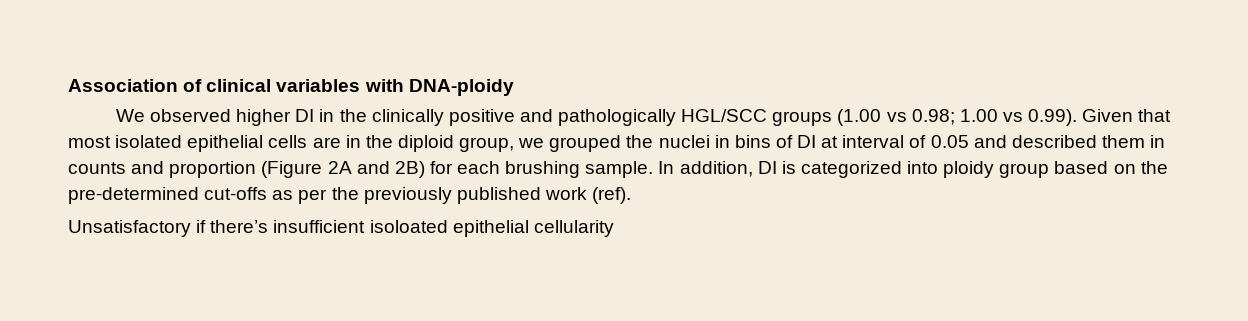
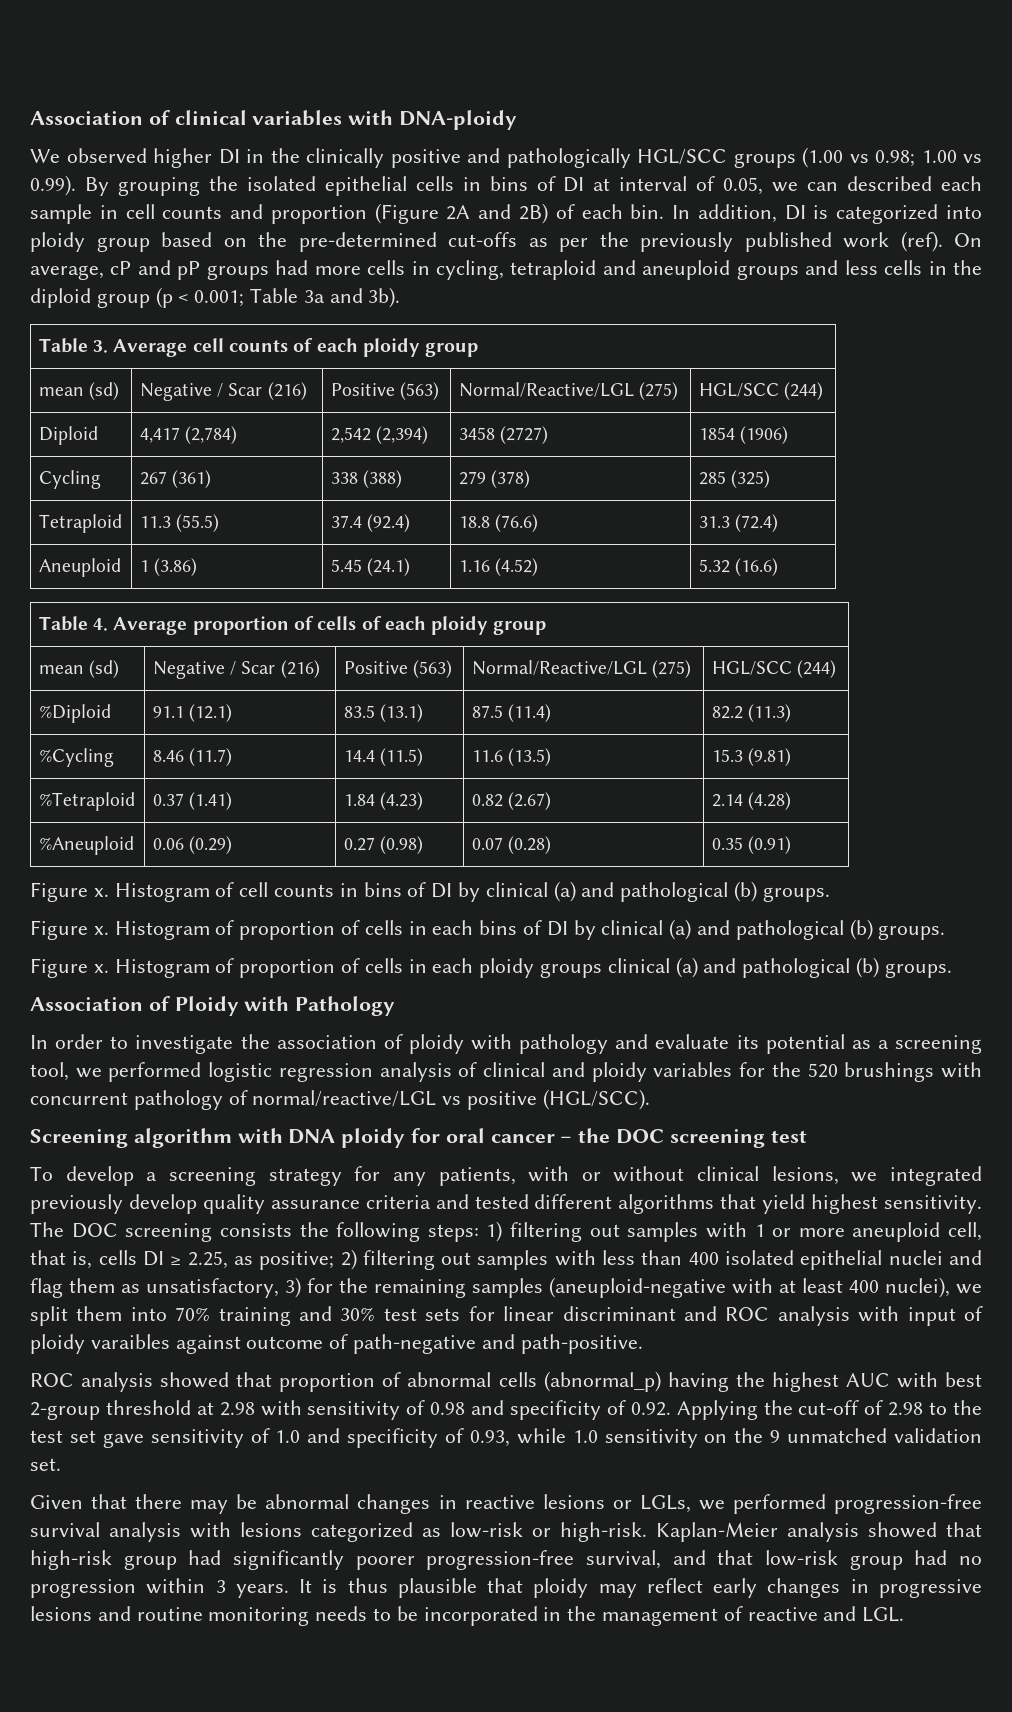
[1082,109,1172,122] [68,135,710,152] Given that most isolated epithelial cells are in the diploid group, we grouped the nuclei -> [84,176,454,196] By grouping the isolated epithelial cells
[930,135,1166,148] 0.05 and described them in -> [723,176,983,195] [30,204,155,224] 0.05, we can described each sample in cell
[429,161,654,178] for each brushing sample. -> [555,204,665,219] of each bin.
[68,220,614,237] // Unsatisfactory if there’s insufficient isoloated epithelial cellularity -> [954,233,982,247] [30,260,983,280] [30,287,401,308] [38,338,479,357] [38,382,120,400] [139,382,307,401] [330,382,440,400] [458,382,679,400] [698,382,824,400] [38,426,98,445] [139,426,238,444] [330,426,429,444] [458,426,549,444] [698,426,789,444] [38,470,101,489] [139,470,212,488] [330,470,403,488] [458,470,531,488] [698,470,771,488] [38,514,122,533] [139,514,220,532] [330,514,411,532] [458,514,539,532] [698,514,779,532] [38,558,121,577] [139,558,198,576] [330,558,411,576] [458,558,539,576] [698,558,779,576] [38,616,547,635] [38,660,120,678] [152,660,320,679] [343,660,453,678] [471,660,692,678] [711,660,837,678] [38,704,111,723] [152,704,233,722] [343,704,424,722] [471,704,552,722] [711,704,792,722] [38,748,114,767] [152,748,233,766] [343,748,424,766] [471,748,552,766] [711,748,792,766] [38,792,135,811] [152,792,233,810] [343,792,424,810] [471,792,552,810] [711,792,792,810] [38,836,134,855] [152,836,233,854] [343,836,424,854] [471,836,552,854] [711,836,792,854] [30,881,830,902] [30,919,946,940] [30,957,952,978] [30,996,396,1016] [30,1034,982,1054] [30,1062,983,1082] [30,1089,650,1110] [30,1128,807,1148] [30,1166,982,1186] [30,1194,982,1214] [30,1221,982,1242] [30,1249,982,1270] [30,1277,982,1298] [30,1306,983,1326] [30,1334,643,1354] [30,1371,982,1392] [30,1400,983,1420] [30,1428,982,1448] [30,1458,61,1471] [30,1494,982,1514] [30,1522,982,1542] [30,1550,982,1570] [30,1578,982,1598] [30,1606,905,1626] On average, cP and pP groups had more cells in cycling, tetraploid and aneuploid groups and less cells in the diploid group (p < 0.001; Table 3a and 3b). // Table 3. Average cell counts of each ploidy group // mean (sd) | Negative / Scar (216) | Positive (563) | Normal/Reactive/LGL (275) | HGL/SCC (244) // Diploid | 4,417 (2,784) | 2,542 (2,394) | 3458 (2727) | 1854 (1906) // Cycling | 267 (361) | 338 (388) | 279 (378) | 285 (325) // Tetraploid | 11.3 (55.5) | 37.4 (92.4) | 18.8 (76.6) | 31.3 (72.4) // Aneuploid | 1 (3.86) | 5.45 (24.1) | 1.16 (4.52) | 5.32 (16.6) // Table 4. Average proportion of cells of each ploidy group // mean (sd) | Negative / Scar (216) | Positive (563) | Normal/Reactive/LGL (275) | HGL/SCC (244) // %Diploid | 91.1 (12.1) | 83.5 (13.1) | 87.5 (11.4) | 82.2 (11.3) // %Cycling | 8.46 (11.7) | 14.4 (11.5) | 11.6 (13.5) | 15.3 (9.81) // %Tetraploid | 0.37 (1.41) | 1.84 (4.23) | 0.82 (2.67) | 2.14 (4.28) // %Aneuploid | 0.06 (0.29) | 0.27 (0.98) | 0.07 (0.28) | 0.35 (0.91) // Figure x. Histogram of cell counts in bins of DI by clinical (a) and pathological (b) groups. // Figure x. Histogram of proportion of cells in each bins of DI by clinical (a) and pathological (b) groups. // Figure x. Histogram of proportion of cells in each ploidy groups clinical (a) and pathological (b) groups. // Association of Ploidy with Pathology // In order to investigate the association of ploidy with pathology and evaluate its potential as a screening tool, we performed logistic regression analysis of clinical and ploidy variables for the 520 brushings with concurrent pathology of normal/reactive/LGL vs positive (HGL/SCC). // Screening algorithm with DNA ploidy for oral cancer – the DOC screening test // To develop a screening strategy for any patients, with or without clinical lesions, we integrated previously develop quality assurance criteria and tested different algorithms that yield highest sensitivity. The DOC screening consists the following steps: 1) filtering out samples with 1 or more aneuploid cell, that is, cells DI ≥ 2.25, as positive; 2) filtering out samples with less than 400 isolated epithelial nuclei and flag them as unsatisfactory, 3) for the remaining samples (aneuploid-negative with at least 400 nuclei), we split them into 70% training and 30% test sets for linear discriminant and ROC analysis with input of ploidy varaibles against outcome of path-negative and path-positive. // ROC analysis showed that proportion of abnormal cells (abnormal_p) having the highest AUC with best 2-group threshold at 2.98 with sensitivity of 0.98 and specificity of 0.92. Applying the cut-off of 2.98 to the test set gave sensitivity of 1.0 and specificity of 0.93, while 1.0 sensitivity on the 9 unmatched validation set. // Given that there may be abnormal changes in reactive lesions or LGLs, we performed progression-free survival analysis with lesions categorized as low-risk or high-risk. Kaplan-Meier analysis showed that high-risk group had significantly poorer progression-free survival, and that low-risk group had no progression within 3 years. It is thus plausible that ploidy may reflect early changes in progressive lesions and routine monitoring needs to be incorporated in the management of reactive and LGL.

